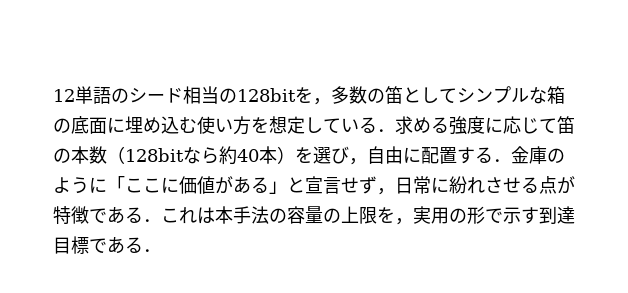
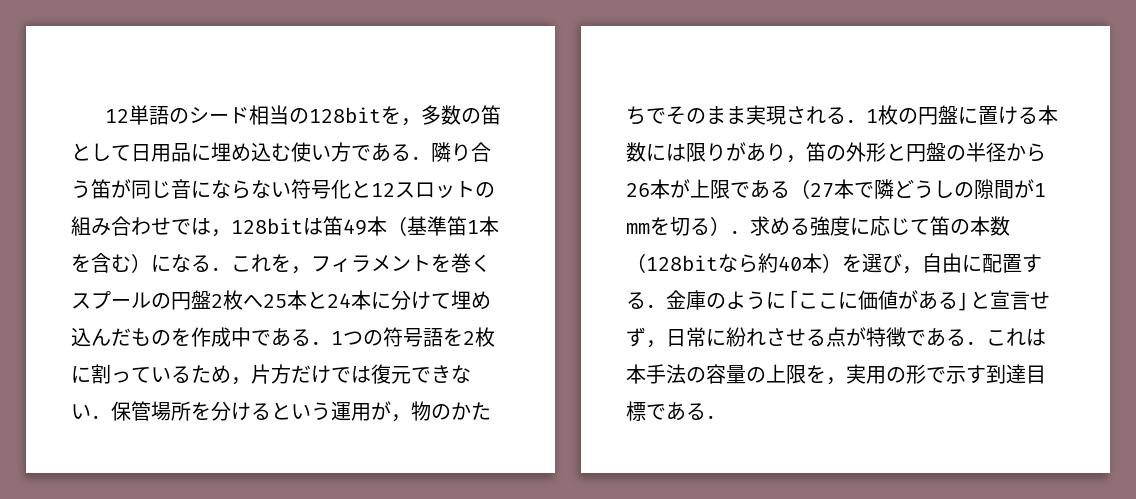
[457,86,565,104] [53,116,377,135] シンプルな箱の底面に埋め込む使い方を想定している -> [131,142,491,162] [71,179,495,199] [71,216,499,237] [71,253,491,274] [71,290,491,310] [71,327,495,347] [71,364,471,385] [71,401,491,422] [626,105,1058,125] [626,142,1046,163] [626,179,1046,199] [626,216,730,236] 日用品に埋め込む使い方である．隣り合う笛が同じ音にならない符号化と12スロットの組み合わせでは，128bitは笛49本（基準笛1本を含む）になる．これを，フィラメントを巻くスプールの円盤2枚へ25本と24本に分けて埋め込んだものを作成中である．1つの符号語を2枚に割っているため，片方だけでは復元できない．保管場所を分けるという運用が，物のかたちでそのまま実現される．1枚の円盤に置ける本数には限りがあり，笛の外形と円盤の半径から26本が上限である（27本で隣どうしの隙間が1 mmを切る）

